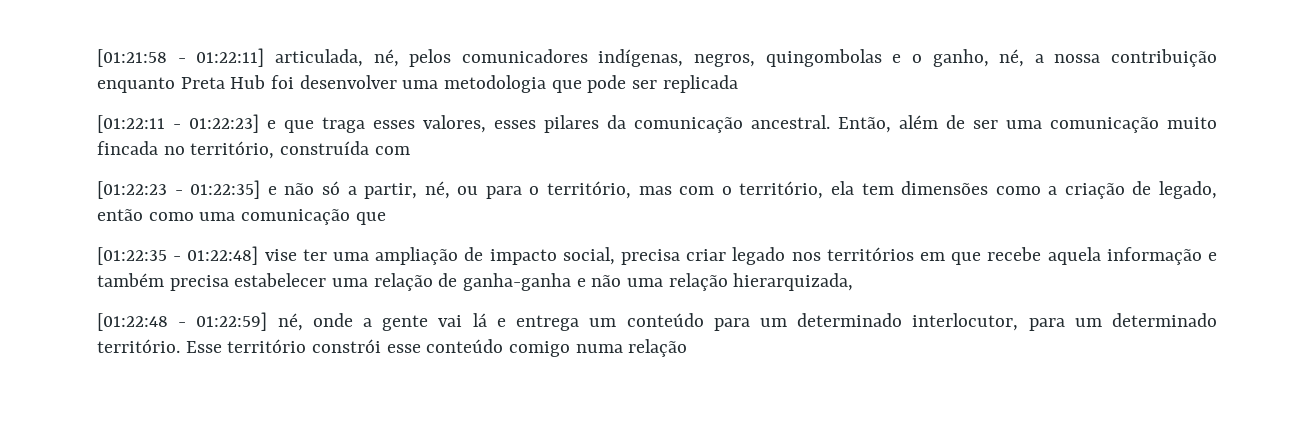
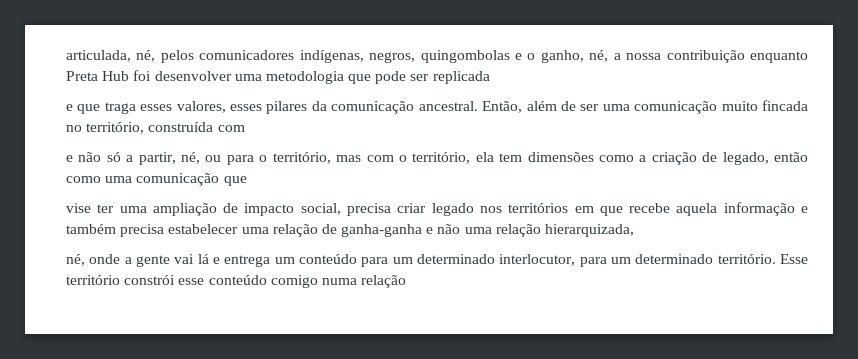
[97,48,265,67] [01:21:58 - 01:22:11] -> (66, 56) none
[97,114,259,133] [01:22:11 - 01:22:23] -> (490, 77) none
[97,180,261,199] [01:22:23 - 01:22:35] -> (245, 128) none
[97,246,259,265] [01:22:35 - 01:22:48] -> (247, 181) none
[97,312,268,331] [01:22:48 - 01:22:59] -> (635, 230) none

